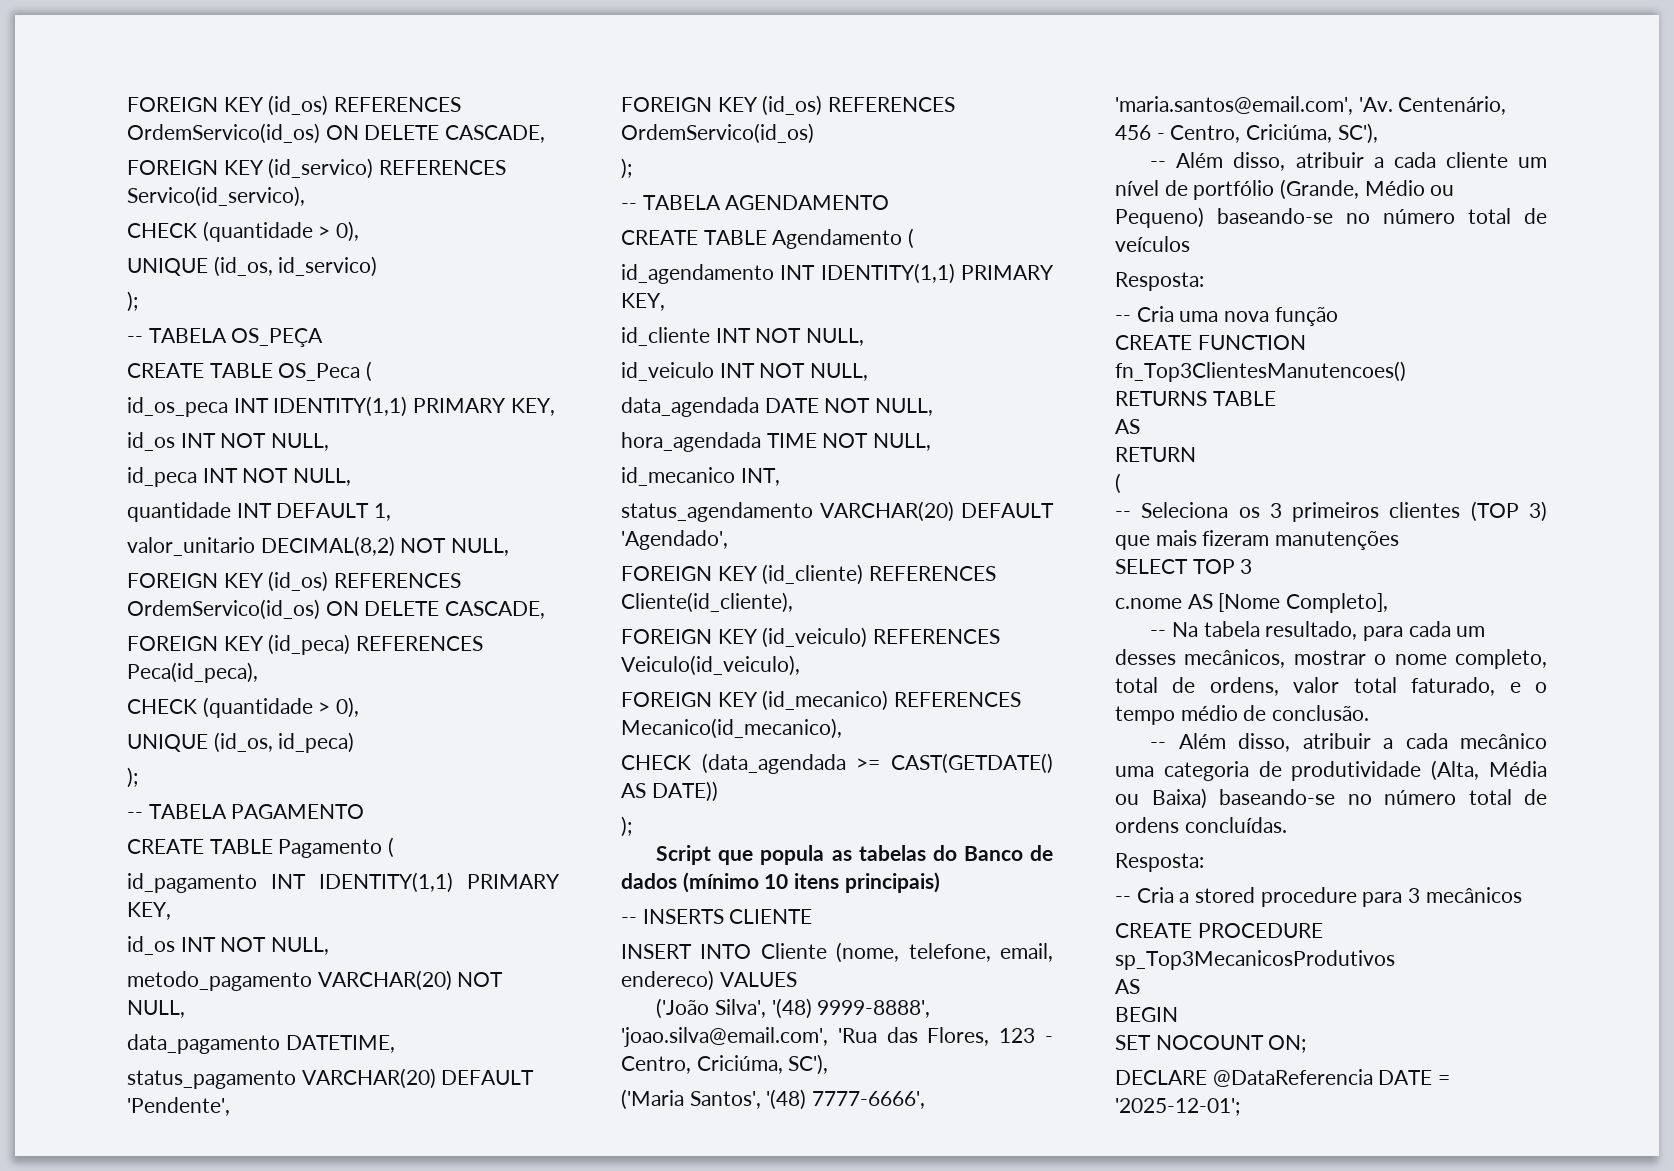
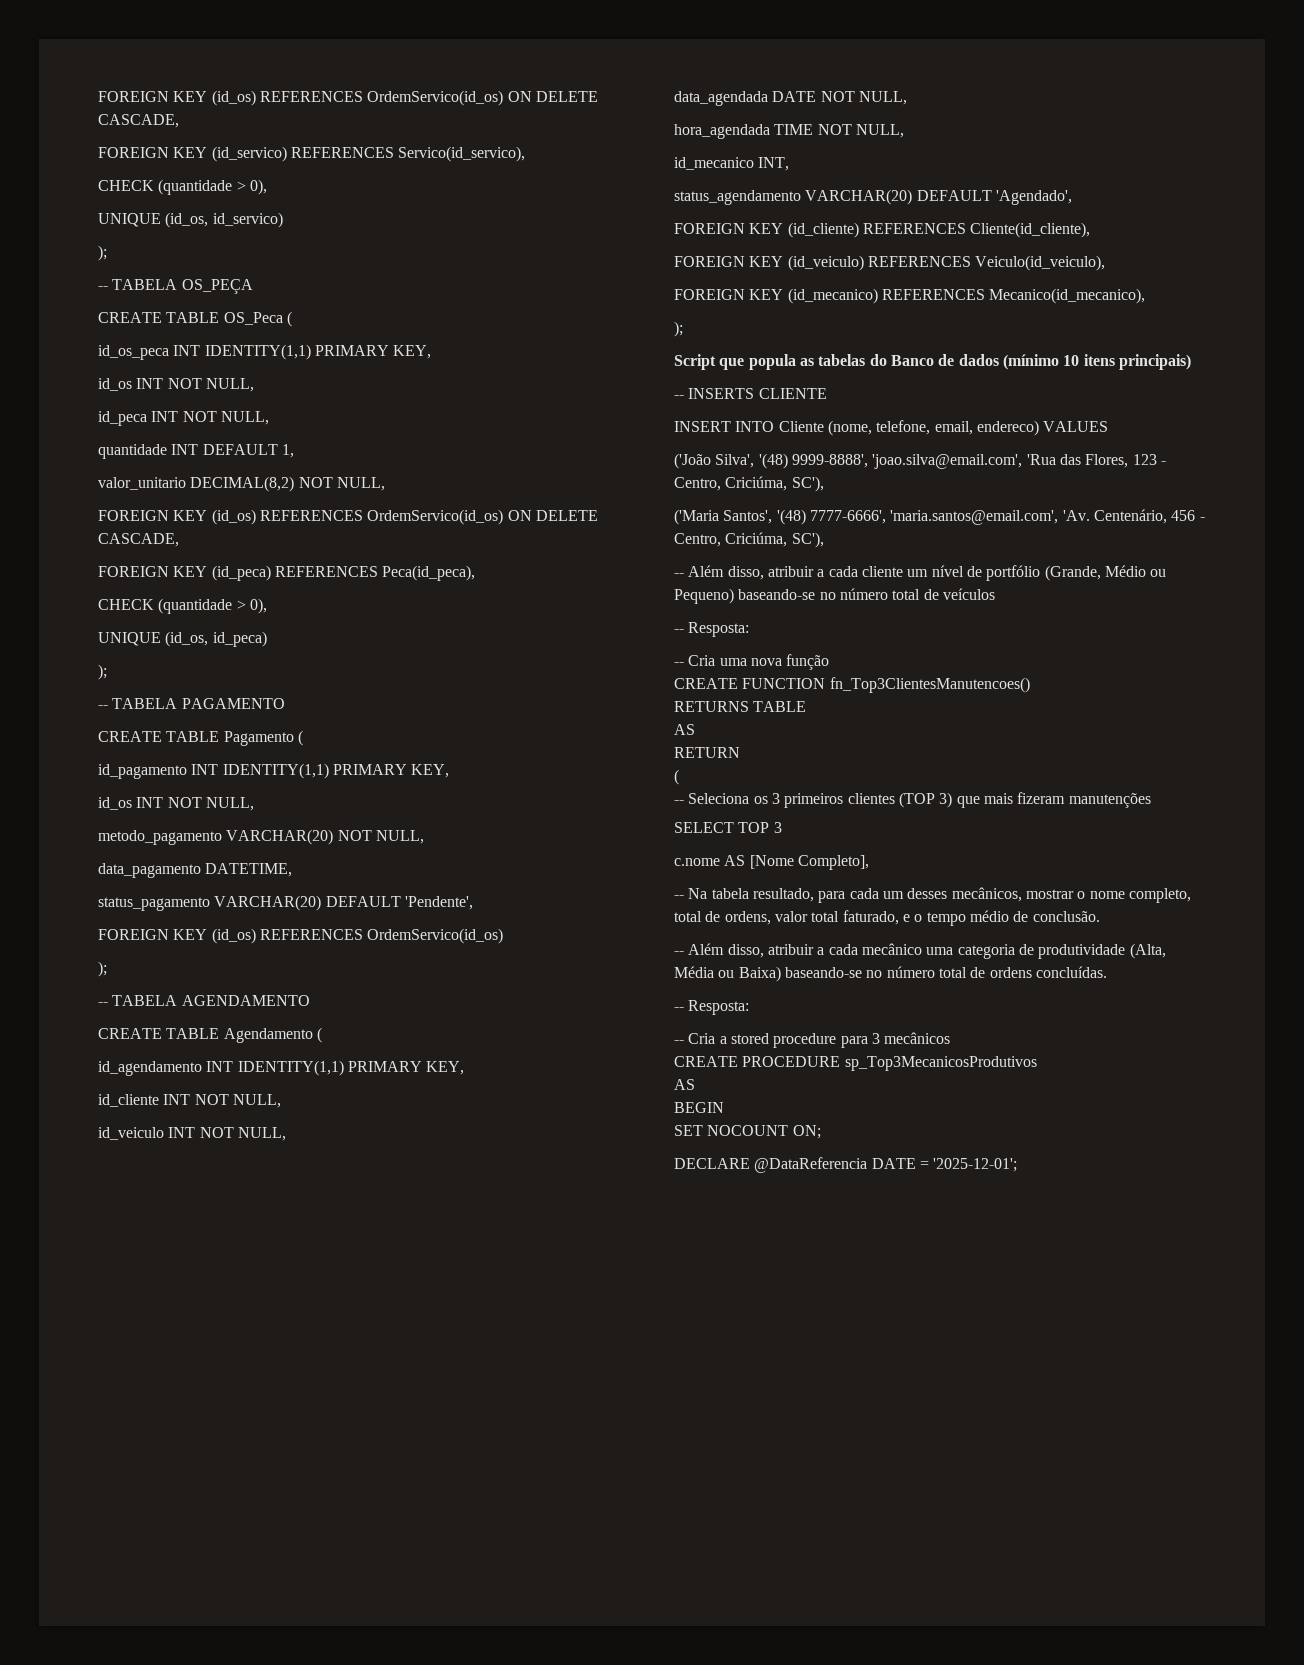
[621,753,1053,774] [621,781,718,802] // CHECK (data_agendada >= CAST(GETDATE() AS DATE)) -> (1146, 296) none
(1190, 244) none -> [674,629,684,633] --
(1287, 825) none -> [674,1007,684,1011] --

